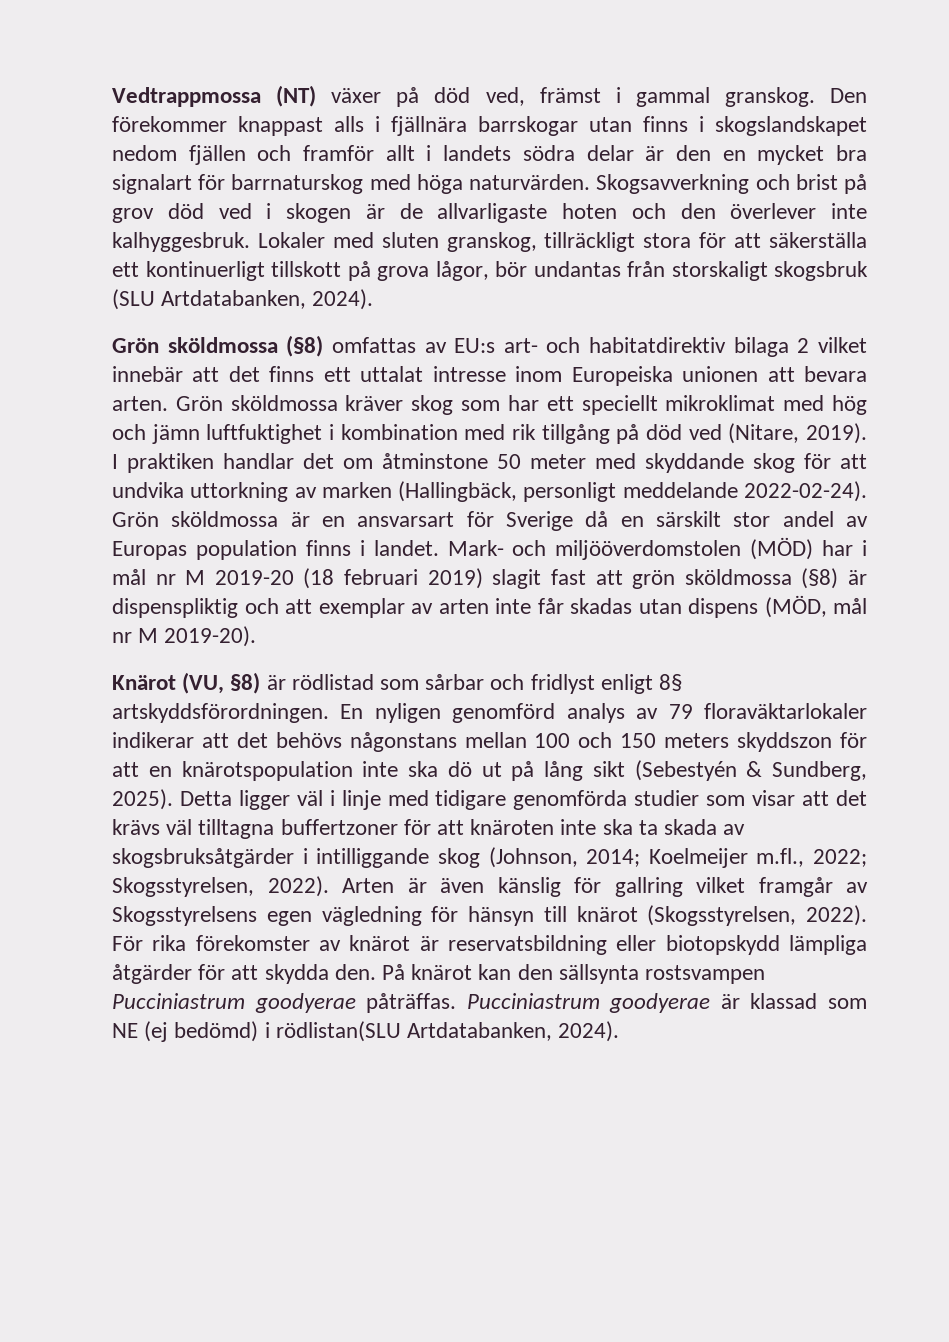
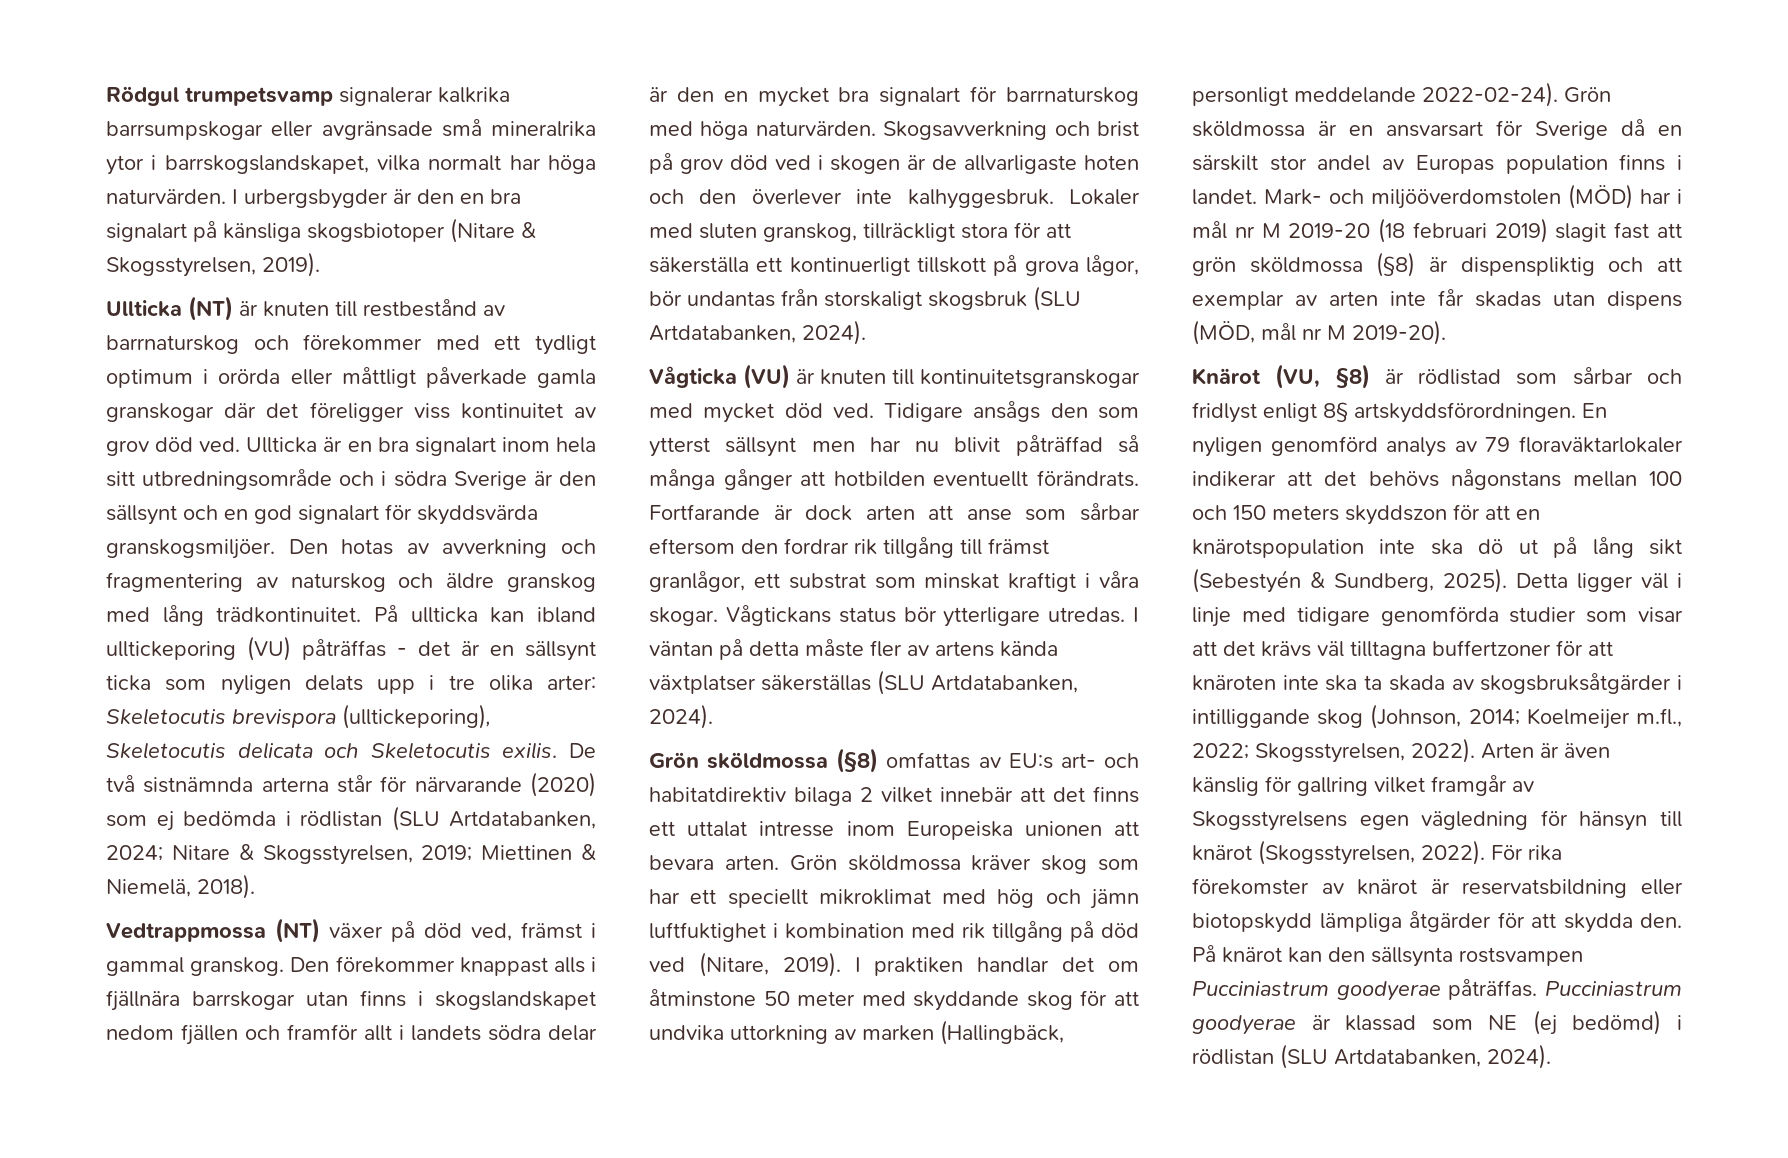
(112, 97) none -> [106,86,510,106] [106,119,596,140] [106,155,596,175] [106,189,521,209] [106,218,536,243] [106,252,320,277] [106,296,505,321] [106,334,596,355] [106,367,596,388] [106,402,596,422] [106,437,596,456] [106,469,597,490] [106,504,538,525] [106,539,596,559] [106,572,596,592] [106,605,596,626] [106,636,596,661] [106,675,596,695] [106,704,491,729] [106,742,596,759] [106,772,596,797] [106,806,596,831] [106,844,596,865] [106,874,255,899] Rödgul trumpetsvamp signalerar kalkrika barrsumpskogar eller avgränsade små mineralrika ytor i barrskogslandskapet, vilka normalt har höga naturvärden. I urbergsbygder är den en bra signalart på känsliga skogsbiotoper (Nitare & Skogsstyrelsen, 2019). // Ullticka (NT) är knuten till restbestånd av barrnaturskog och förekommer med ett tydligt optimum i orörda eller måttligt påverkade gamla granskogar där det föreligger viss kontinuitet av grov död ved. Ullticka är en bra signalart inom hela sitt utbredningsområde och i södra Sverige är den sällsynt och en god signalart för skyddsvärda granskogsmiljöer. Den hotas av avverkning och fragmentering av naturskog och äldre granskog med lång trädkontinuitet. På ullticka kan ibland ulltickeporing (VU) påträffas - det är en sällsynt ticka som nyligen delats upp i tre olika arter: Skeletocutis brevispora (ulltickeporing), Skeletocutis delicata och Skeletocutis exilis. De två sistnämnda arterna står för närvarande (2020) som ej bedömda i rödlistan (SLU Artdatabanken, 2024; Nitare & Skogsstyrelsen, 2019; Miettinen & Niemelä, 2018). //
(374, 299) none -> [649,364,1140,389] [649,401,1139,423] [649,435,1139,457] [649,469,1139,490] [649,503,1140,521] [649,537,1049,558] [649,571,1139,592] [649,605,1139,627] [649,639,1058,660] [649,670,1078,695] [649,704,713,729] // Vågticka (VU) är knuten till kontinuitetsgranskogar med mycket död ved. Tidigare ansågs den som ytterst sällsynt men har nu blivit påträffad så många gånger att hotbilden eventuellt förändrats. Fortfarande är dock arten att anse som sårbar eftersom den fordrar rik tillgång till främst granlågor, ett substrat som minskat kraftigt i våra skogar. Vågtickans status bör ytterligare utredas. I väntan på detta måste fler av artens kända växtplatser säkerställas (SLU Artdatabanken, 2024).
[275,1021,401,1042] rödlistan(SLU -> [1192,1044,1328,1069] rödlistan (SLU

